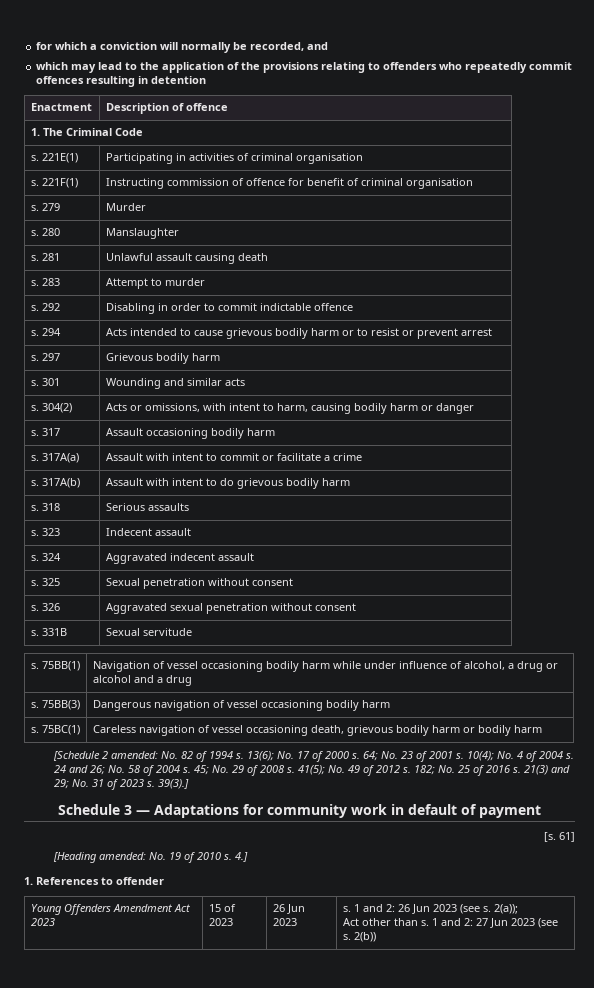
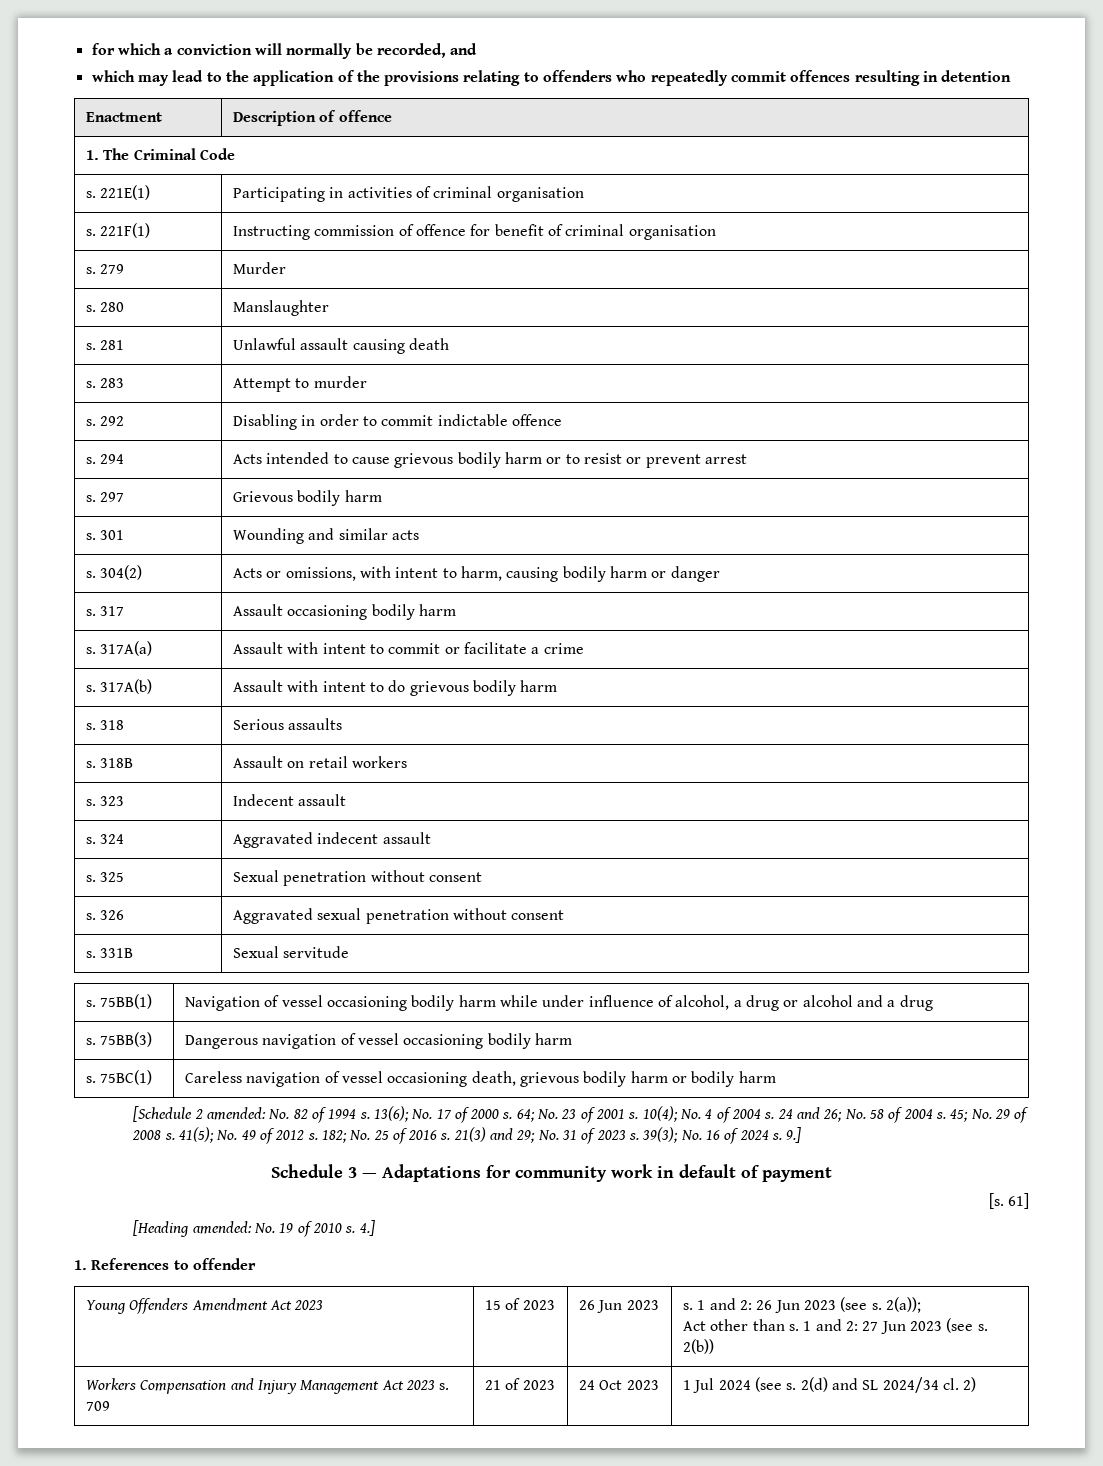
(189, 507) none -> [86,758,134,768] [233,756,408,768] // s. 318B | Assault on retail workers
[157,779,189,789] 39(3).] -> [642,1127,802,1144] 39(3); No. 16 of 2024 s. 9.]
(376, 937) none -> [86,1378,450,1394] [86,1401,111,1411] [485,1378,555,1390] [579,1380,659,1390] [683,1377,977,1393] // Workers Compensation and Injury Management Act 2023 s. 709 | 21 of 2023 | 24 Oct 2023 | 1 Jul 2024 (see s. 2(d) and SL 2024/34 cl. 2)

